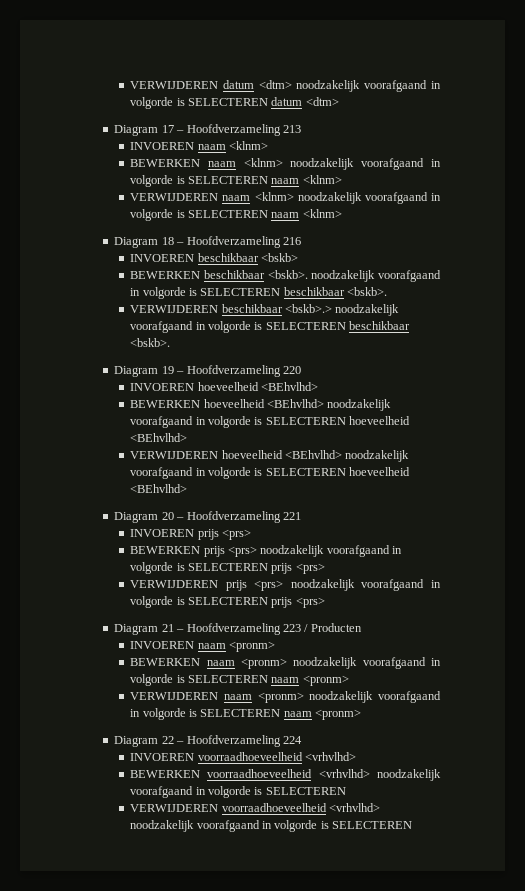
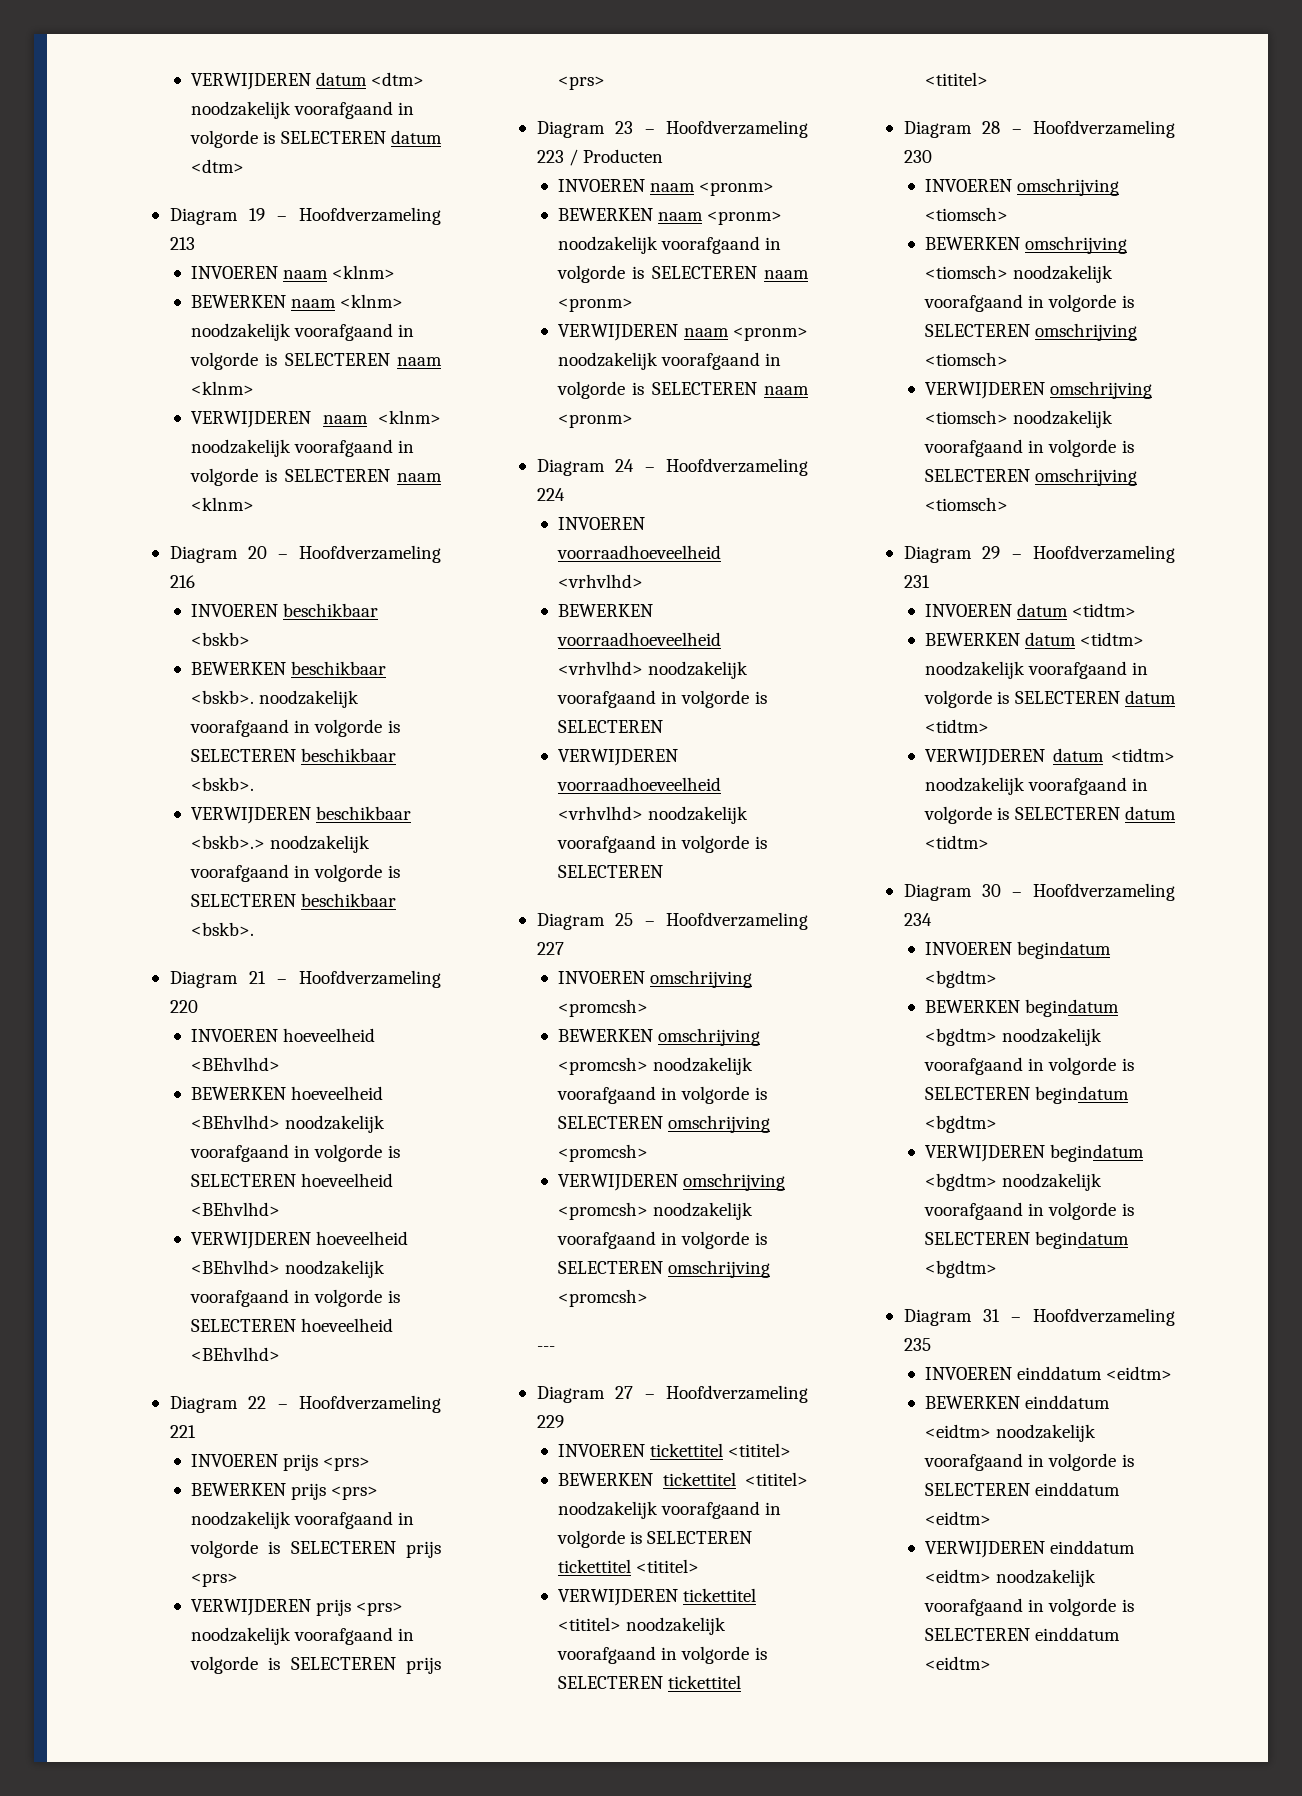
[161,125,174,133] 17 -> [248,208,265,221] 19
[161,237,174,245] 18 -> [247,546,267,559] 20
[161,366,174,374] 19 -> [248,971,266,984] 21
[161,512,174,520] 20 -> [248,1396,267,1409] 22
[161,624,174,632] 21 -> [615,121,634,134] 23
[161,736,174,744] 22 -> [615,459,635,472] 24
(413, 825) none -> [536,912,808,930] [536,942,564,955] [558,970,753,988] [558,999,649,1017] [558,1028,761,1046] [558,1057,754,1075] [557,1086,767,1104] [558,1115,771,1133] [558,1144,649,1162] [558,1173,786,1191] [558,1202,754,1220] [557,1231,767,1249] [558,1260,771,1278] [558,1289,649,1307] [537,1346,556,1351] [536,1385,808,1403] [536,1415,564,1428] [558,1443,792,1457] [558,1472,808,1486] [558,1501,782,1519] [557,1530,753,1548] [558,1559,700,1573] [558,1588,757,1606] [558,1617,727,1635] [557,1646,767,1664] [558,1675,742,1689] [925,72,989,86] [903,120,1175,138] [903,150,932,163] [925,178,1120,196] [925,207,1009,221] [925,236,1128,254] [925,265,1114,283] [924,294,1134,312] [925,323,1138,341] [925,352,1009,366] [925,381,1153,399] [925,410,1114,428] [924,439,1134,457] [925,468,1138,486] [925,497,1009,511] [903,545,1175,563] [903,575,930,588] [925,603,1137,617] [925,632,1145,646] [925,661,1149,679] [924,690,1176,708] [925,719,990,733] [925,748,1175,766] [925,777,1149,795] [924,806,1176,824] [925,835,990,849] [903,883,1175,901] [903,913,932,926] [925,941,1112,959] [925,970,998,988] [925,999,1120,1017] [925,1028,1103,1046] [924,1057,1134,1075] [925,1086,1130,1104] [925,1115,998,1133] [925,1144,1145,1162] [925,1173,1103,1191] [924,1202,1134,1220] [925,1231,1130,1249] [925,1260,998,1278] [903,1308,1175,1326] [903,1338,931,1351] [925,1366,1173,1380] [925,1395,1111,1409] [925,1424,1097,1442] [924,1453,1134,1471] [925,1482,1121,1496] [925,1511,992,1525] [925,1540,1136,1558] [925,1569,1097,1587] [924,1598,1134,1616] [925,1627,1121,1641] [925,1656,992,1670] // Diagram 25 – Hoofdverzameling 227 // INVOEREN omschrijving <promcsh> // BEWERKEN omschrijving <promcsh> noodzakelijk voorafgaand in volgorde is SELECTEREN omschrijving <promcsh> // VERWIJDEREN omschrijving <promcsh> noodzakelijk voorafgaand in volgorde is SELECTEREN omschrijving <promcsh> // --- // Diagram 27 – Hoofdverzameling 229 // INVOEREN tickettitel <tititel> // BEWERKEN tickettitel <tititel> noodzakelijk voorafgaand in volgorde is SELECTEREN tickettitel <tititel> // VERWIJDEREN tickettitel <tititel> noodzakelijk voorafgaand in volgorde is SELECTEREN tickettitel <tititel> // Diagram 28 – Hoofdverzameling 230 // INVOEREN omschrijving <tiomsch> // BEWERKEN omschrijving <tiomsch> noodzakelijk voorafgaand in volgorde is SELECTEREN omschrijving <tiomsch> // VERWIJDEREN omschrijving <tiomsch> noodzakelijk voorafgaand in volgorde is SELECTEREN omschrijving <tiomsch> // Diagram 29 – Hoofdverzameling 231 // INVOEREN datum <tidtm> // BEWERKEN datum <tidtm> noodzakelijk voorafgaand in volgorde is SELECTEREN datum <tidtm> // VERWIJDEREN datum <tidtm> noodzakelijk voorafgaand in volgorde is SELECTEREN datum <tidtm> // Diagram 30 – Hoofdverzameling 234 // INVOEREN begindatum <bgdtm> // BEWERKEN begindatum <bgdtm> noodzakelijk voorafgaand in volgorde is SELECTEREN begindatum <bgdtm> // VERWIJDEREN begindatum <bgdtm> noodzakelijk voorafgaand in volgorde is SELECTEREN begindatum <bgdtm> // Diagram 31 – Hoofdverzameling 235 // INVOEREN einddatum <eidtm> // BEWERKEN einddatum <eidtm> noodzakelijk voorafgaand in volgorde is SELECTEREN einddatum <eidtm> // VERWIJDEREN einddatum <eidtm> noodzakelijk voorafgaand in volgorde is SELECTEREN einddatum <eidtm>

